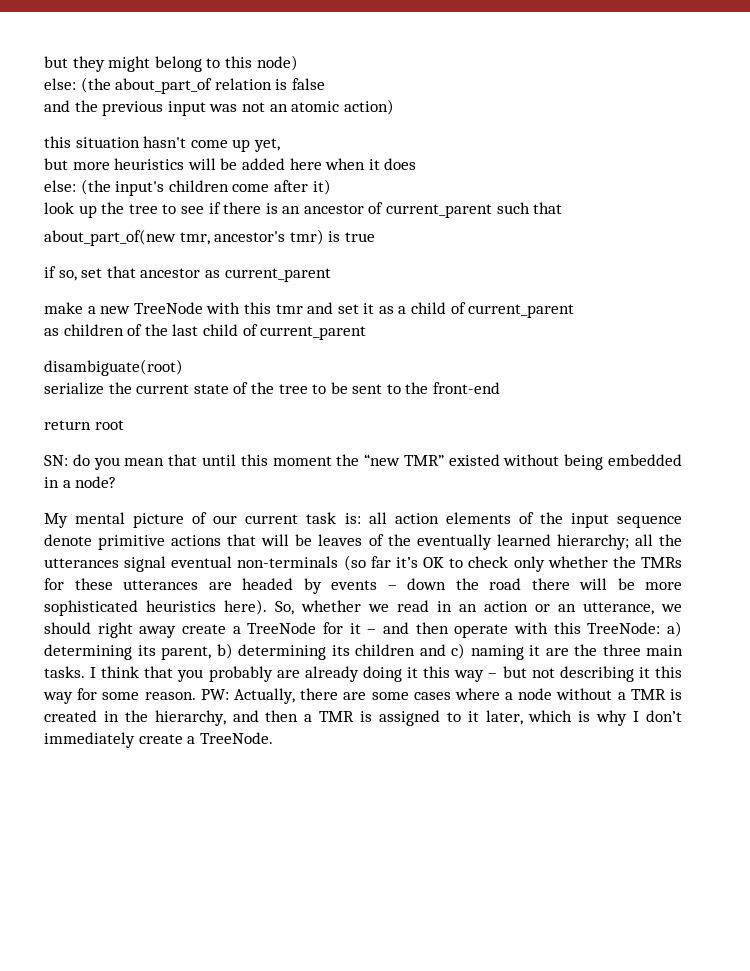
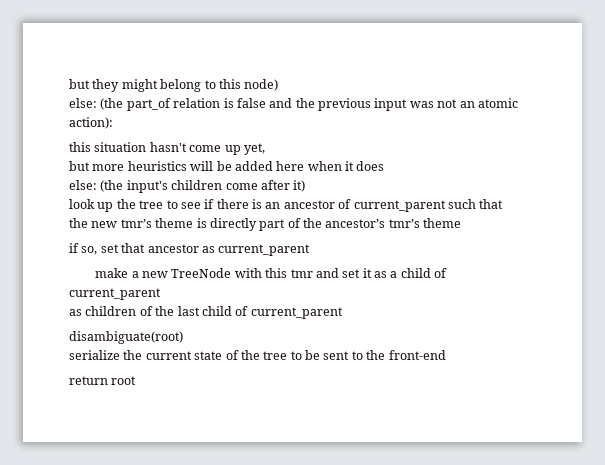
[115,78,213,94] about_part_of -> [126,98,171,111] part_of
(325, 84) // -> (266, 103) none
[343,99,394,115] action) -> [69,117,113,129] action):
[44,229,375,246] about_part_of(new tmr, ancestor's tmr) is true -> [69,218,462,231] the new tmr’s theme is directly part of the ancestor’s tmr’s theme
[44,454,682,470] [44,476,117,488] [44,512,682,528] [44,534,683,550] [44,555,682,572] [44,578,682,594] [44,599,682,616] [44,621,682,638] [44,643,683,660] [44,666,683,682] [43,688,682,704] [44,710,682,726] [44,732,273,748] // SN: do you mean that until this moment the “new TMR” existed without being embedded in a node? // My mental picture of our current task is: all action elements of the input sequence denote primitive actions that will be leaves of the eventually learned hierarchy; all the utterances signal eventual non-terminals (so far it’s OK to check only whether the TMRs for these utterances are headed by events – down the road there will be more sophisticated heuristics here). So, whether we read in an action or an utterance, we should right away create a TreeNode for it – and then operate with this TreeNode: a) determining its parent, b) determining its children and c) naming it are the three main tasks. I think that you probably are already doing it this way – but not describing it this way for some reason. PW: Actually, there are some cases where a node without a TMR is created in the hierarchy, and then a TMR is assigned to it later, which is why I don’t immediately create a TreeNode. -> (137, 380) none

